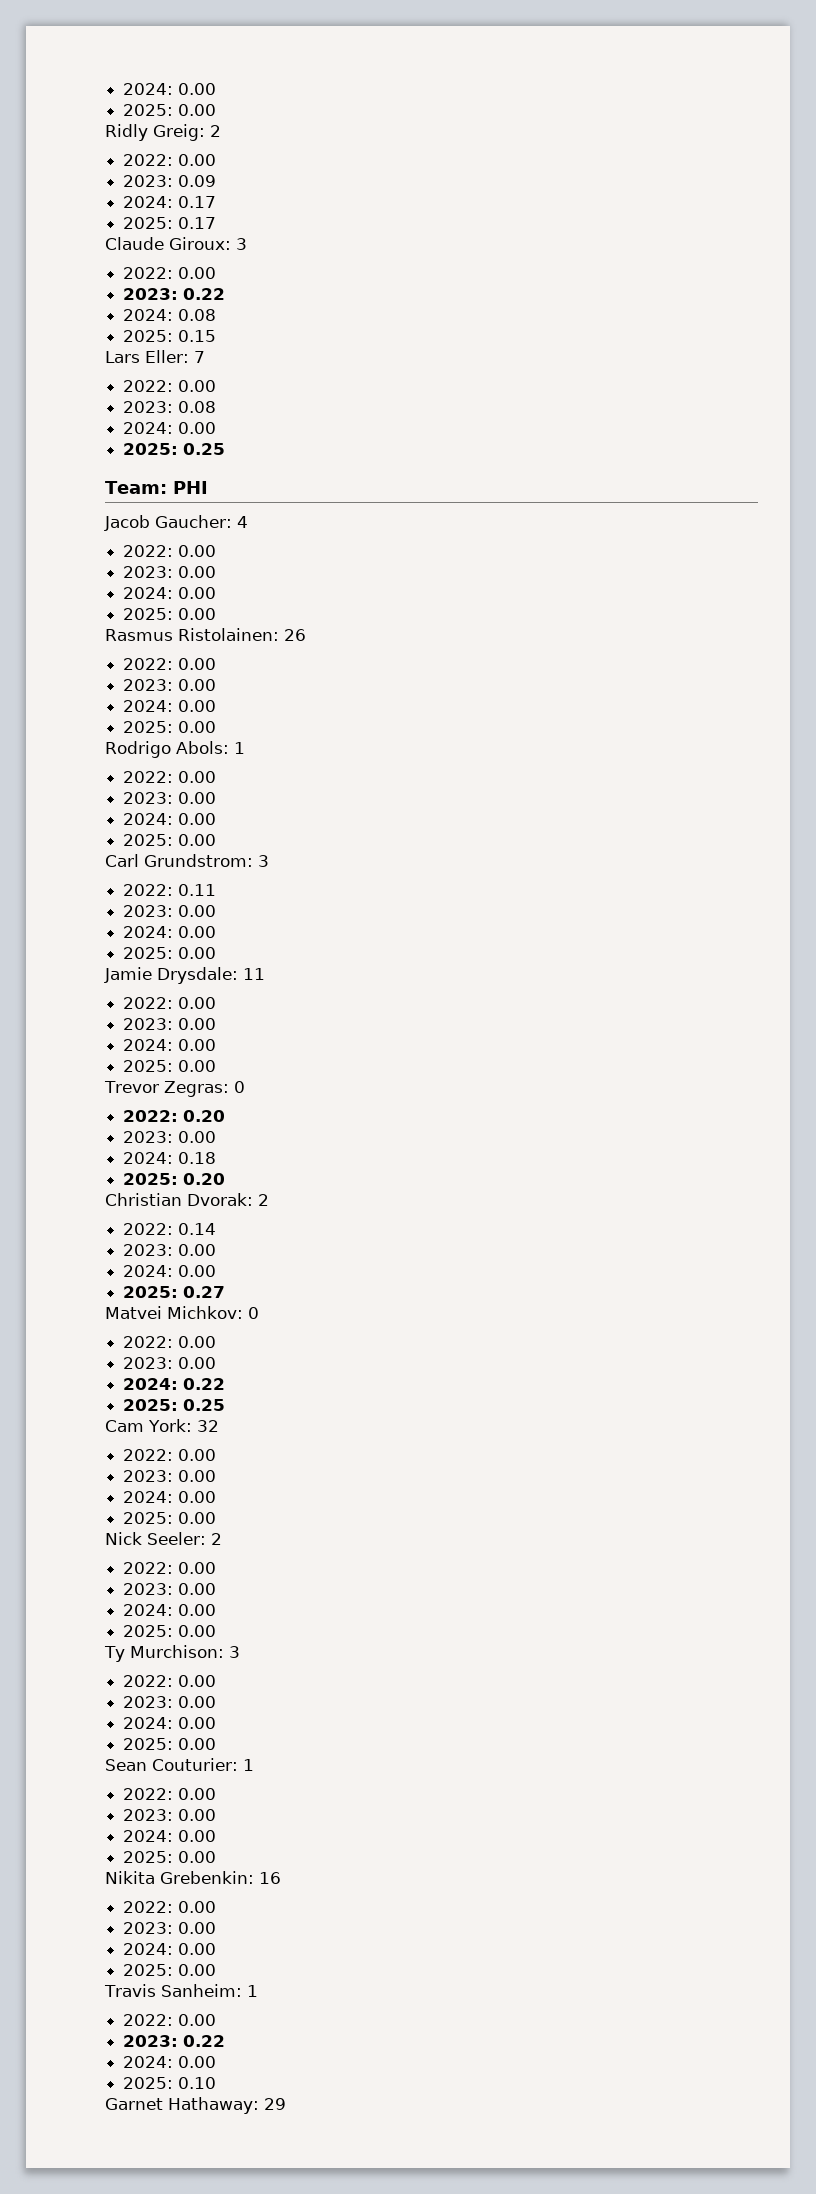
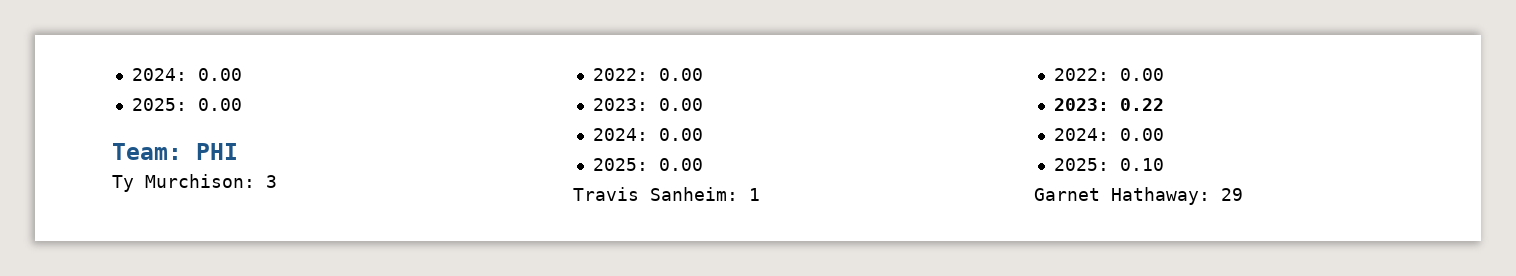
[123,83,217,95] [123,104,217,116] [105,124,221,141] [123,154,217,166] [123,175,217,187] [123,196,217,208] [123,217,217,229] [105,237,247,250] [123,267,217,279] [123,288,226,300] [123,309,217,321] [123,330,217,342] [105,350,205,363] [123,380,217,392] [123,401,217,413] [123,422,217,434] [123,443,226,455] [105,481,208,494] [104,515,248,531] [123,545,217,557] [123,566,217,578] [123,587,217,599] [123,608,217,620] [105,628,306,641] [123,658,217,670] [123,679,217,691] [123,700,217,712] [123,721,217,733] [105,741,245,758] [123,771,217,783] [123,792,217,804] [123,813,217,825] [123,834,217,846] [105,854,269,867] [123,884,217,896] [123,905,217,917] [123,926,217,938] [123,947,217,959] [104,967,265,984] [123,997,217,1009] [123,1018,217,1030] [123,1039,217,1051] [123,1060,217,1072] [104,1081,245,1097] [123,1110,226,1122] [123,1131,217,1143] [123,1152,217,1164] [123,1173,226,1185] [105,1193,269,1206] [123,1223,217,1235] [123,1244,217,1256] [123,1265,217,1277] [123,1286,226,1298] [105,1306,259,1319] [123,1336,217,1348] [123,1357,217,1369] [123,1378,226,1390] [123,1399,226,1411] [105,1419,219,1432] [123,1449,217,1461] [123,1470,217,1482] [123,1491,217,1503] [123,1512,217,1524] [105,1532,222,1545] [123,1562,217,1574] [123,1583,217,1595] [123,1604,217,1616] [123,1625,217,1637] 2024: 0.00 // 2025: 0.00 // Ridly Greig: 2 // 2022: 0.00 // 2023: 0.09 // 2024: 0.17 // 2025: 0.17 // Claude Giroux: 3 // 2022: 0.00 // 2023: 0.22 // 2024: 0.08 // 2025: 0.15 // Lars Eller: 7 // 2022: 0.00 // 2023: 0.08 // 2024: 0.00 // 2025: 0.25 // Team: PHI // Jacob Gaucher: 4 // 2022: 0.00 // 2023: 0.00 // 2024: 0.00 // 2025: 0.00 // Rasmus Ristolainen: 26 // 2022: 0.00 // 2023: 0.00 // 2024: 0.00 // 2025: 0.00 // Rodrigo Abols: 1 // 2022: 0.00 // 2023: 0.00 // 2024: 0.00 // 2025: 0.00 // Carl Grundstrom: 3 // 2022: 0.11 // 2023: 0.00 // 2024: 0.00 // 2025: 0.00 // Jamie Drysdale: 11 // 2022: 0.00 // 2023: 0.00 // 2024: 0.00 // 2025: 0.00 // Trevor Zegras: 0 // 2022: 0.20 // 2023: 0.00 // 2024: 0.18 // 2025: 0.20 // Christian Dvorak: 2 // 2022: 0.14 // 2023: 0.00 // 2024: 0.00 // 2025: 0.27 // Matvei Michkov: 0 // 2022: 0.00 // 2023: 0.00 // 2024: 0.22 // 2025: 0.25 // Cam York: 32 // 2022: 0.00 // 2023: 0.00 // 2024: 0.00 // 2025: 0.00 // Nick Seeler: 2 // 2022: 0.00 // 2023: 0.00 // 2024: 0.00 // 2025: 0.00 -> [131,68,242,81] [131,98,242,111] [112,143,238,160] 2024: 0.00 // 2025: 0.00 // Team: PHI
[105,1758,254,1771] [123,1788,217,1800] [123,1809,217,1821] [123,1830,217,1842] [123,1851,217,1863] [105,1871,281,1884] [123,1901,217,1913] [123,1922,217,1934] [123,1943,217,1955] [123,1964,217,1976] // Sean Couturier: 1 // 2022: 0.00 // 2023: 0.00 // 2024: 0.00 // 2025: 0.00 // Nikita Grebenkin: 16 // 2022: 0.00 // 2023: 0.00 // 2024: 0.00 // 2025: 0.00 -> (703, 164) none

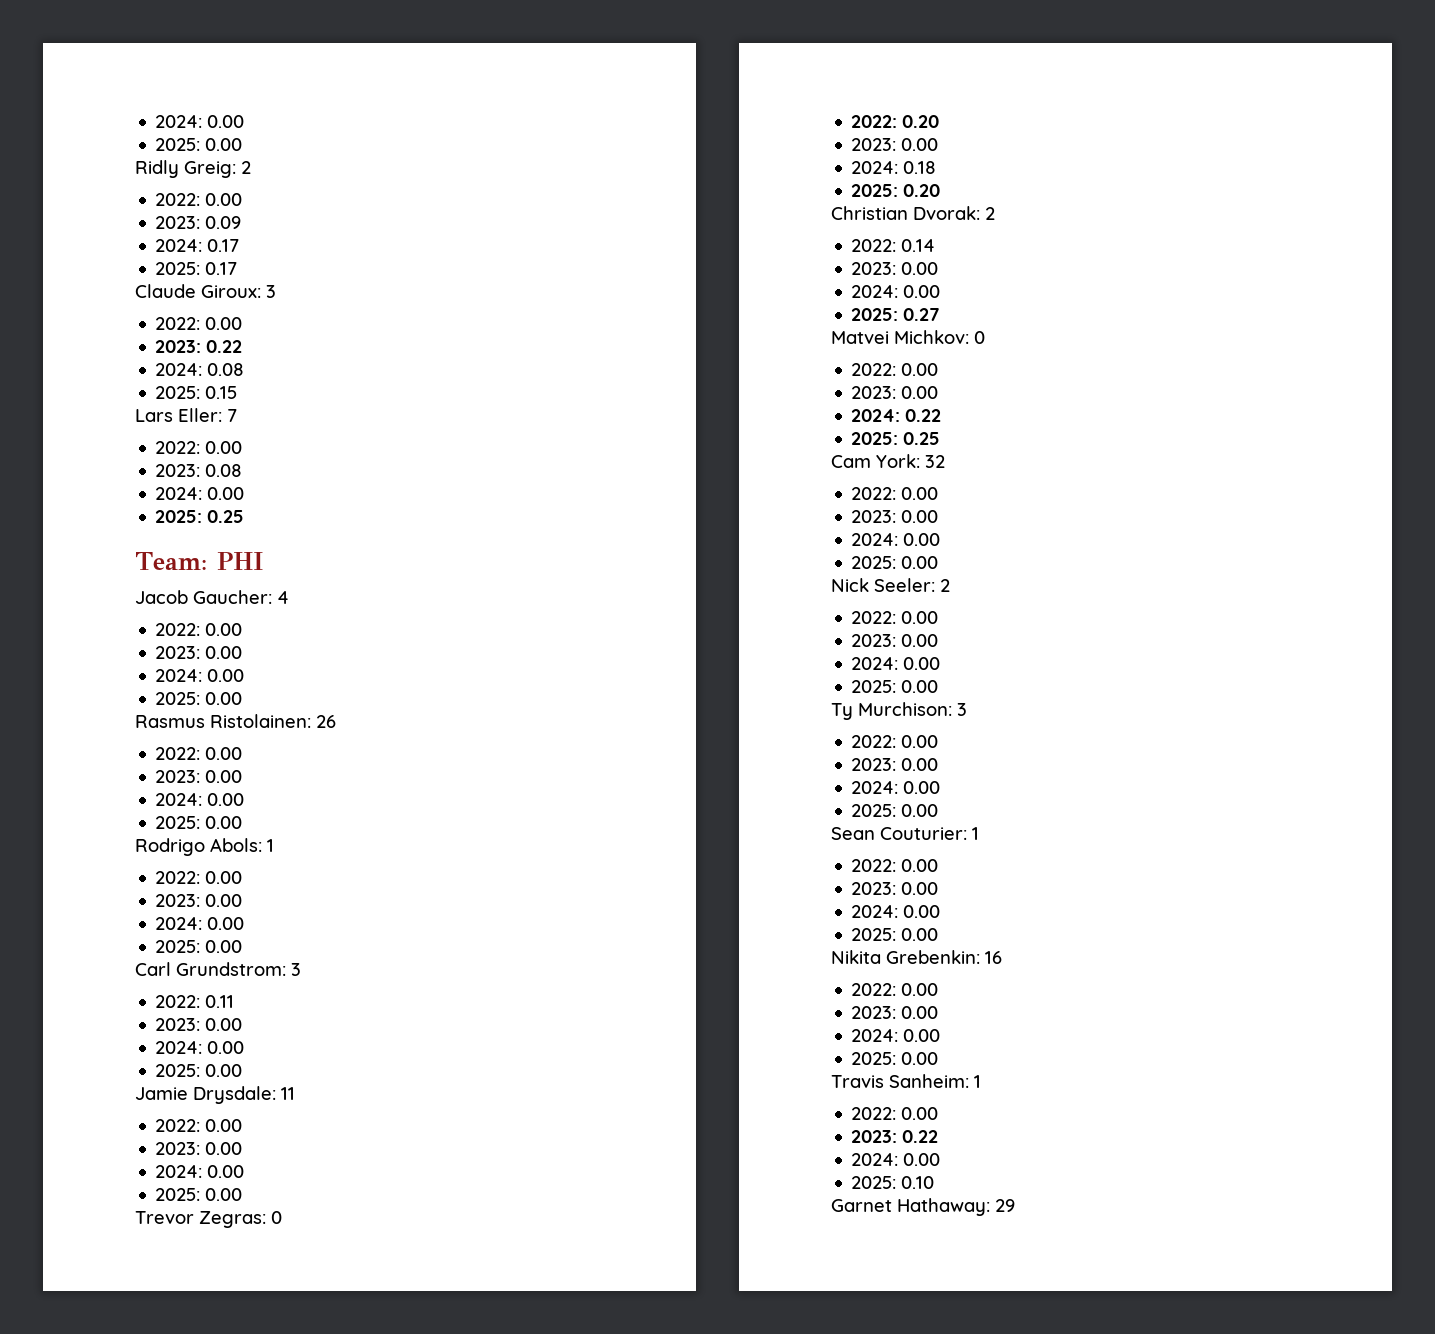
[131,68,242,81] [131,98,242,111] [112,143,238,160] 2024: 0.00 // 2025: 0.00 // Team: PHI -> [155,115,245,128] [155,138,243,151] [135,160,251,178] [155,193,243,206] [155,216,242,229] [155,239,240,252] [155,262,238,275] [135,284,276,298] [155,317,243,330] [155,340,243,353] [155,363,245,376] [155,386,238,399] [135,408,237,422] [155,441,243,454] [155,464,243,477] [155,487,245,500] [155,510,245,523] [135,552,264,570] [135,590,289,604] [155,623,243,636] [155,646,243,659] [155,669,245,682] [155,692,243,705] [135,714,336,728] [155,747,243,760] [155,770,243,783] [155,793,245,806] [155,816,243,829] [135,838,274,856] [155,871,243,884] [155,894,243,907] [155,917,245,930] [155,940,243,953] [135,962,301,976] [155,995,235,1008] [155,1018,243,1031] [155,1041,245,1054] [155,1064,243,1077] [135,1086,295,1104] [155,1119,243,1132] [155,1142,243,1155] [155,1165,245,1178] [155,1188,243,1201] [135,1211,282,1228] [851,115,940,128] [851,138,939,151] [851,161,937,174] [851,184,941,197] [831,206,995,220] [851,239,936,252] [851,262,939,275] [851,285,941,298] [851,308,941,321] [831,330,985,344] [851,363,939,376] [851,386,939,399] [851,409,942,422] [851,432,941,445] [831,454,945,468] [851,487,939,500] [851,510,939,523] [851,533,941,546] [851,556,939,569] [831,578,950,592] [851,611,939,624] [851,634,939,647] [851,657,941,670] [851,680,939,693] 2024: 0.00 // 2025: 0.00 // Ridly Greig: 2 // 2022: 0.00 // 2023: 0.09 // 2024: 0.17 // 2025: 0.17 // Claude Giroux: 3 // 2022: 0.00 // 2023: 0.22 // 2024: 0.08 // 2025: 0.15 // Lars Eller: 7 // 2022: 0.00 // 2023: 0.08 // 2024: 0.00 // 2025: 0.25 // Team: PHI // Jacob Gaucher: 4 // 2022: 0.00 // 2023: 0.00 // 2024: 0.00 // 2025: 0.00 // Rasmus Ristolainen: 26 // 2022: 0.00 // 2023: 0.00 // 2024: 0.00 // 2025: 0.00 // Rodrigo Abols: 1 // 2022: 0.00 // 2023: 0.00 // 2024: 0.00 // 2025: 0.00 // Carl Grundstrom: 3 // 2022: 0.11 // 2023: 0.00 // 2024: 0.00 // 2025: 0.00 // Jamie Drysdale: 11 // 2022: 0.00 // 2023: 0.00 // 2024: 0.00 // 2025: 0.00 // Trevor Zegras: 0 // 2022: 0.20 // 2023: 0.00 // 2024: 0.18 // 2025: 0.20 // Christian Dvorak: 2 // 2022: 0.14 // 2023: 0.00 // 2024: 0.00 // 2025: 0.27 // Matvei Michkov: 0 // 2022: 0.00 // 2023: 0.00 // 2024: 0.22 // 2025: 0.25 // Cam York: 32 // 2022: 0.00 // 2023: 0.00 // 2024: 0.00 // 2025: 0.00 // Nick Seeler: 2 // 2022: 0.00 // 2023: 0.00 // 2024: 0.00 // 2025: 0.00
(703, 164) none -> [831,827,979,840] [851,859,939,872] [851,882,939,895] [851,905,941,918] [851,928,939,941] [831,950,1002,964] [851,983,939,996] [851,1006,939,1019] [851,1029,941,1042] [851,1052,939,1065] // Sean Couturier: 1 // 2022: 0.00 // 2023: 0.00 // 2024: 0.00 // 2025: 0.00 // Nikita Grebenkin: 16 // 2022: 0.00 // 2023: 0.00 // 2024: 0.00 // 2025: 0.00

